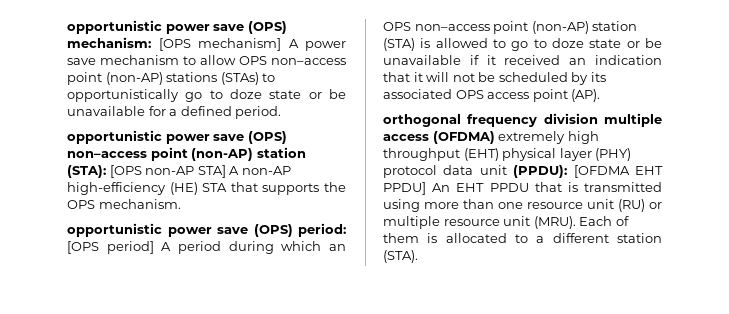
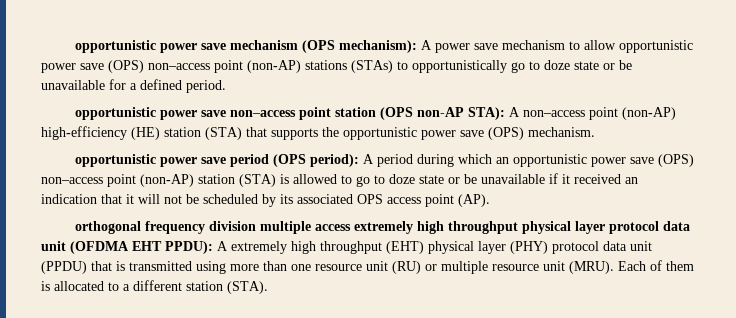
[67,20,287,34] [67,37,281,51] opportunistic power save (OPS) mechanism: [OPS mechanism] -> [75,40,418,53] opportunistic power save mechanism (OPS mechanism):
[239,56,267,65] OPS -> [619,40,694,53] [41,60,144,73] opportunistic power save (OPS)
[247,131,287,144] [67,147,306,161] [67,165,291,178] [67,182,346,195] [67,200,95,209] (OPS) non–access point (non-AP) station (STA): [OPS non-AP STA] A non-AP high-efficiency (HE) STA that supports the OPS -> [230,107,677,120] [41,126,524,140] non–access point station (OPS non-AP STA): A non–access point (non-AP) high-efficiency (HE) station (STA) that supports the opportunistic power save (OPS)
[253,223,346,237] [67,241,154,254] (OPS) period: [OPS period] -> [230,154,360,167] period (OPS period):
[383,22,411,31] OPS -> [513,154,695,167] opportunistic power save (OPS)
[432,131,495,144] (OFDMA) -> [354,221,691,234] [41,241,228,254] extremely high throughput physical layer protocol data unit (OFDMA EHT PPDU): A
[513,165,663,178] [383,182,529,195] (PPDU): [OFDMA EHT PPDU] An EHT PPDU -> [41,261,87,274] (PPDU)

